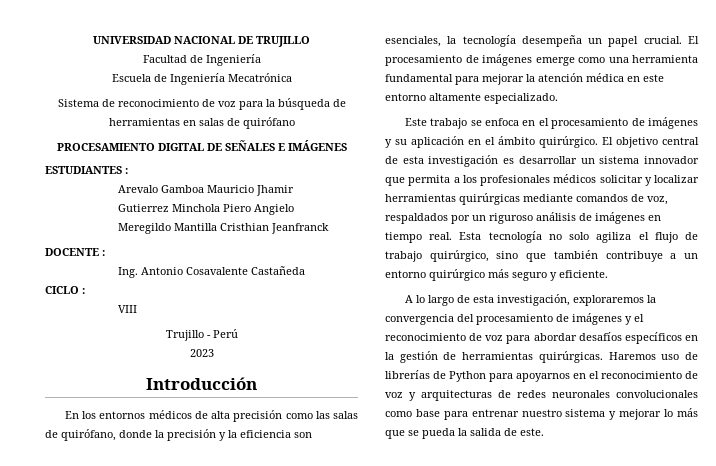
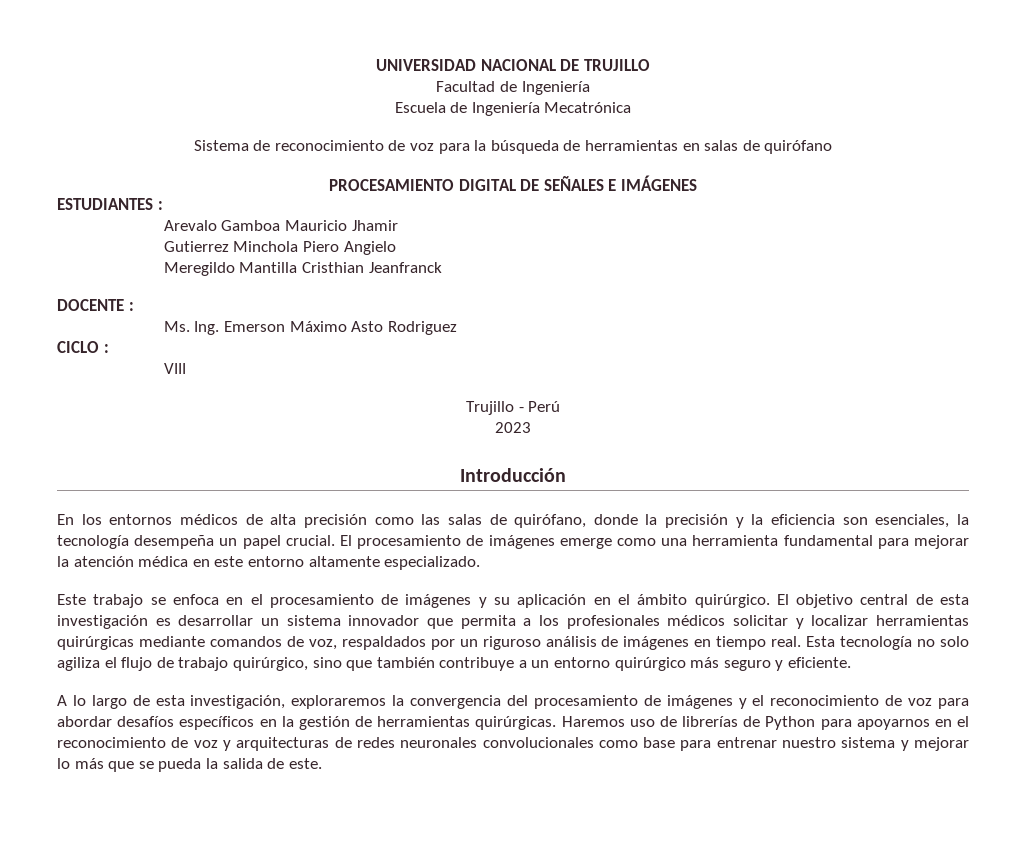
[118,266,306,278] Ing. Antonio Cosavalente Castañeda -> [163,321,457,335] Ms. Ing. Emerson Máximo Asto Rodriguez

